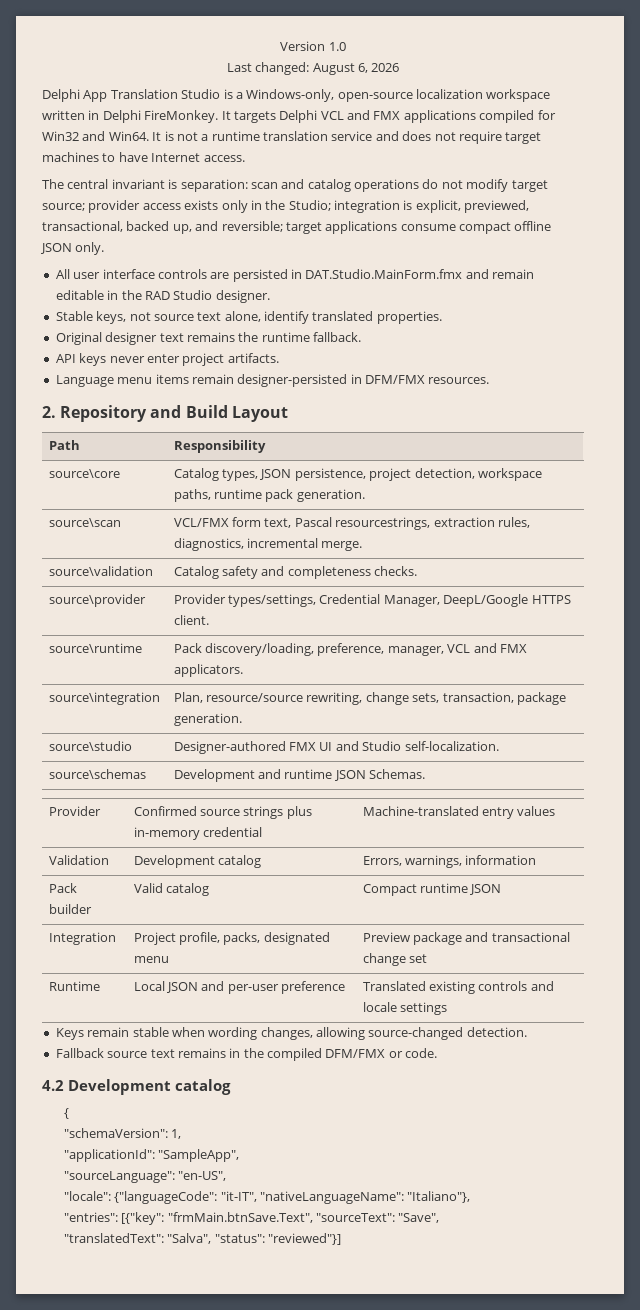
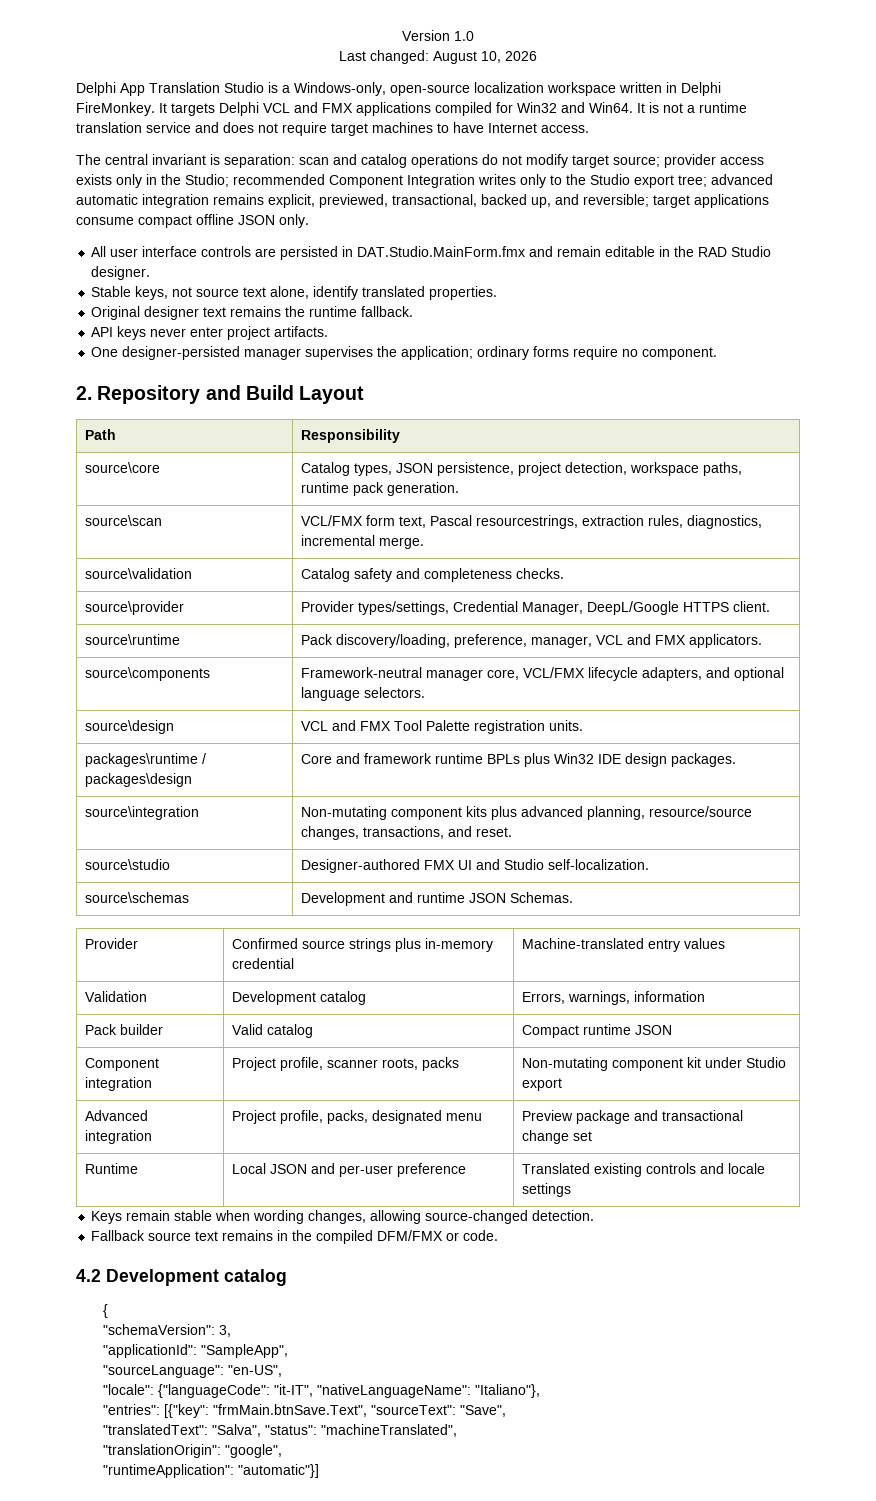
[357,63,368,73] 6, -> [481,51,501,63] 10,
[334,200,413,213] integration is -> [233,174,773,188] [76,194,264,208] recommended Component Integration writes only to the Studio export tree; advanced automatic integration remains
[55,374,490,387] Language menu items remain designer-persisted in DFM/FMX resources. -> [91,346,718,360] One designer-persisted manager supervises the application; ordinary forms require no component.
[48,692,160,705] [173,692,566,705] [173,713,242,726] source\integration | Plan, resource/source rewriting, change sets, transaction, package generation. -> [85,667,211,681] [301,667,785,681] [301,687,426,701] [85,720,175,734] [301,720,584,734] [85,753,207,767] [85,773,193,787] [301,753,737,767] [85,806,200,820] [301,806,753,820] [301,826,513,840] source\components | Framework-neutral manager core, VCL/FMX lifecycle adapters, and optional language selectors. // source\design | VCL and FMX Tool Palette registration units. // packages\runtime / packages\design | Core and framework runtime BPLs plus Win32 IDE design packages. // source\integration | Non-mutating component kits plus advanced planning, resource/source changes, transactions, and reset.
[48,932,116,945] Integration -> [85,1058,160,1071] [85,1077,153,1091] [232,1057,460,1071] [522,1057,787,1071] [522,1078,563,1091] [85,1110,149,1121] [85,1130,153,1144] Component integration | Project profile, scanner roots, packs | Non-mutating component kit under Studio export // Advanced integration
[171,1129,182,1139] 1, -> [218,1325,231,1337] 3,
[268,1233,342,1245] "reviewed"}] -> [320,1424,457,1437] [102,1444,282,1458] [102,1464,319,1478] "machineTranslated", // "translationOrigin": "google", // "runtimeApplication": "automatic"}]

